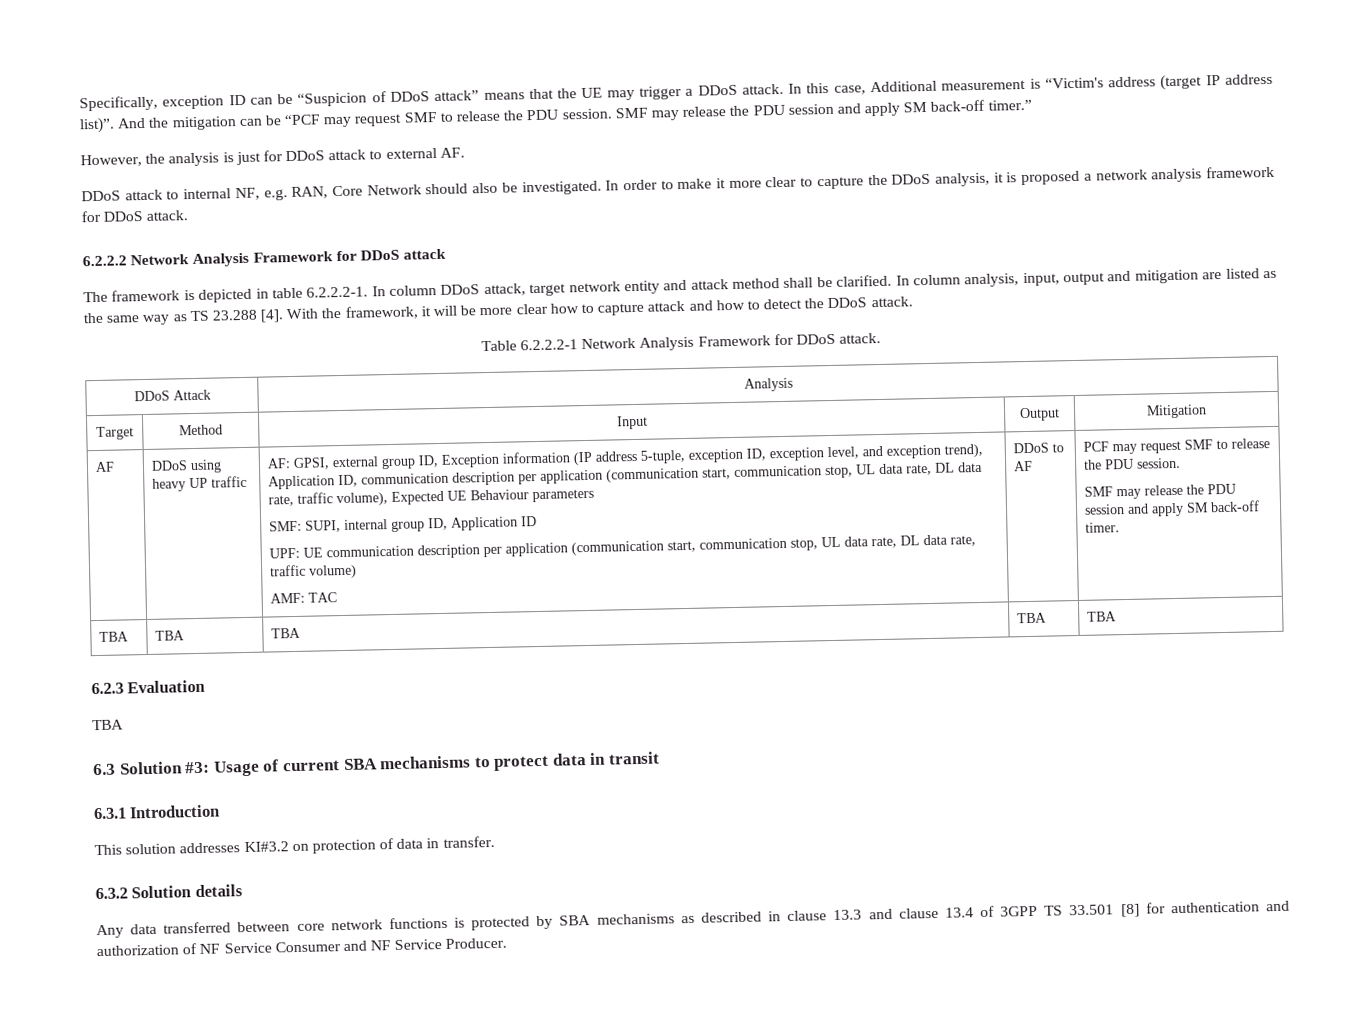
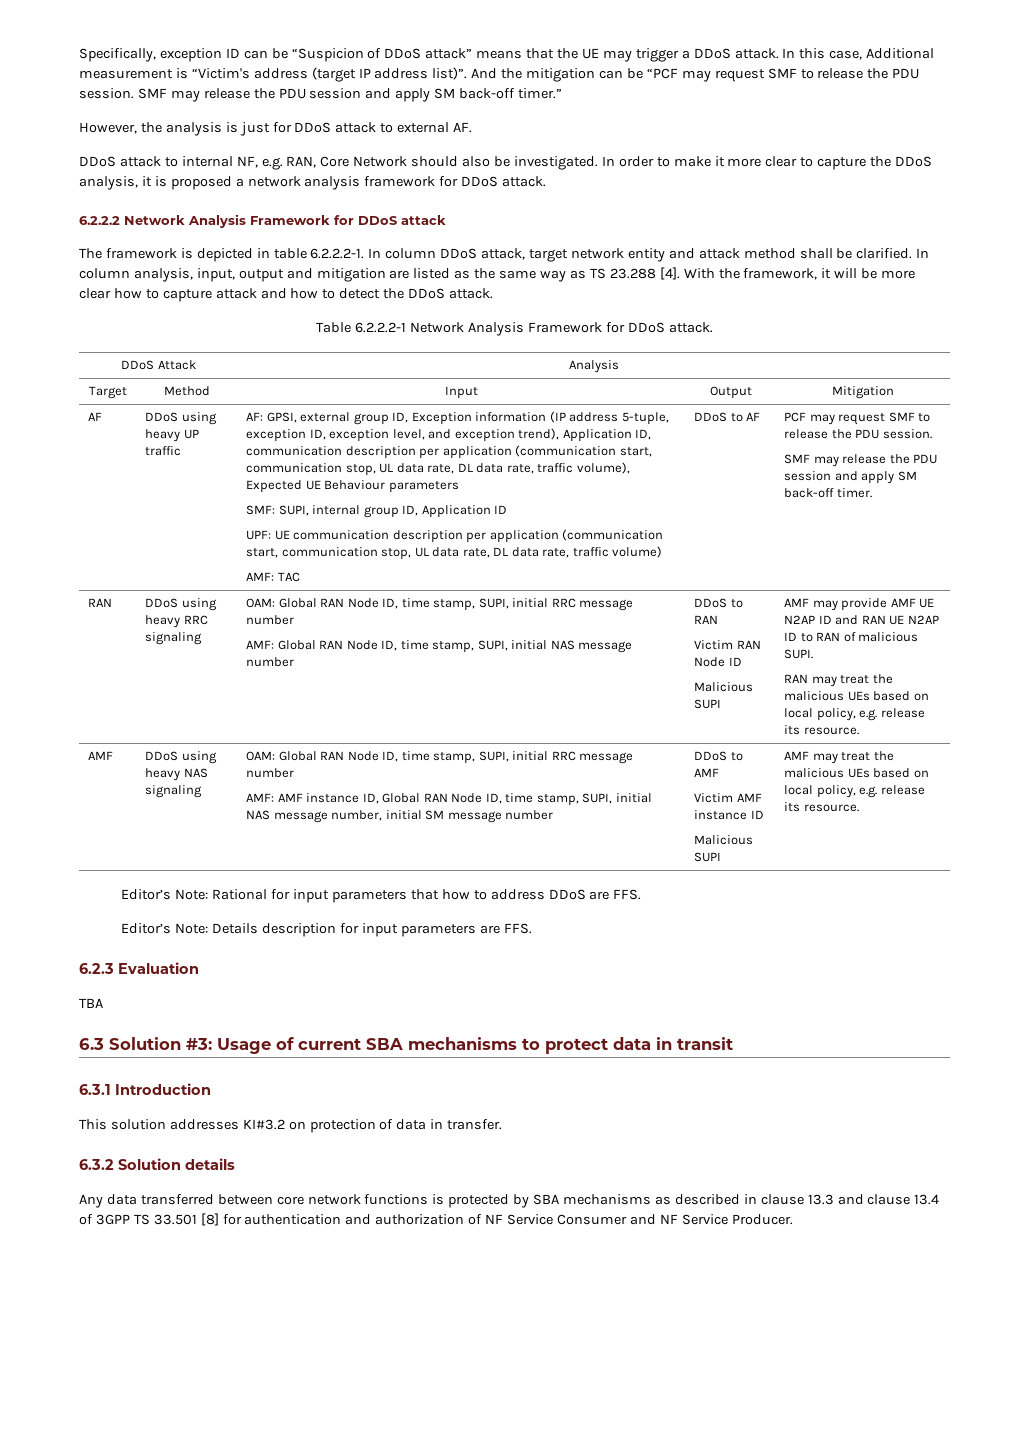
[99,631,130,642] [155,630,186,641] [271,627,302,639] [1017,612,1048,624] [1087,611,1118,622] TBA | TBA | TBA | TBA | TBA -> [88,598,113,607] [145,598,217,611] [145,615,208,628] [145,632,203,645] [246,598,634,611] [246,615,295,625] [246,640,633,653] [246,657,295,667] [694,598,743,608] [694,615,719,624] [694,640,761,650] [694,657,742,667] [694,682,754,692] [694,699,722,709] [784,598,935,611] [784,615,939,625] [784,632,919,642] [784,649,814,659] [784,674,893,687] [784,691,929,701] [784,708,925,721] [784,725,859,735] [88,751,114,760] [145,751,217,764] [145,768,208,781] [145,785,203,798] [246,751,634,764] [246,768,295,778] [246,793,652,806] [246,810,554,823] [694,751,743,761] [694,768,720,777] [694,793,762,803] [694,810,764,820] [694,835,754,845] [694,852,722,862] [784,751,894,764] [784,768,929,778] [784,785,925,798] [784,802,859,812] [121,889,642,903] [121,923,532,937] RAN | DDoS using heavy RRC signaling | OAM: Global RAN Node ID, time stamp, SUPI, initial RRC message number // AMF: Global RAN Node ID, time stamp, SUPI, initial NAS message number | DDoS to RAN // Victim RAN Node ID // Malicious SUPI | AMF may provide AMF UE N2AP ID and RAN UE N2AP ID to RAN of malicious SUPI. // RAN may treat the malicious UEs based on local policy, e.g. release its resource. // AMF | DDoS using heavy NAS signaling | OAM: Global RAN Node ID, time stamp, SUPI, initial RRC message number // AMF: AMF instance ID, Global RAN Node ID, time stamp, SUPI, initial NAS message number, initial SM message number | DDoS to AMF // Victim AMF instance ID // Malicious SUPI | AMF may treat the malicious UEs based on local policy, e.g. release its resource. // Editor’s Note: Rational for input parameters that how to address DDoS are FFS. // Editor’s Note: Details description for input parameters are FFS.

